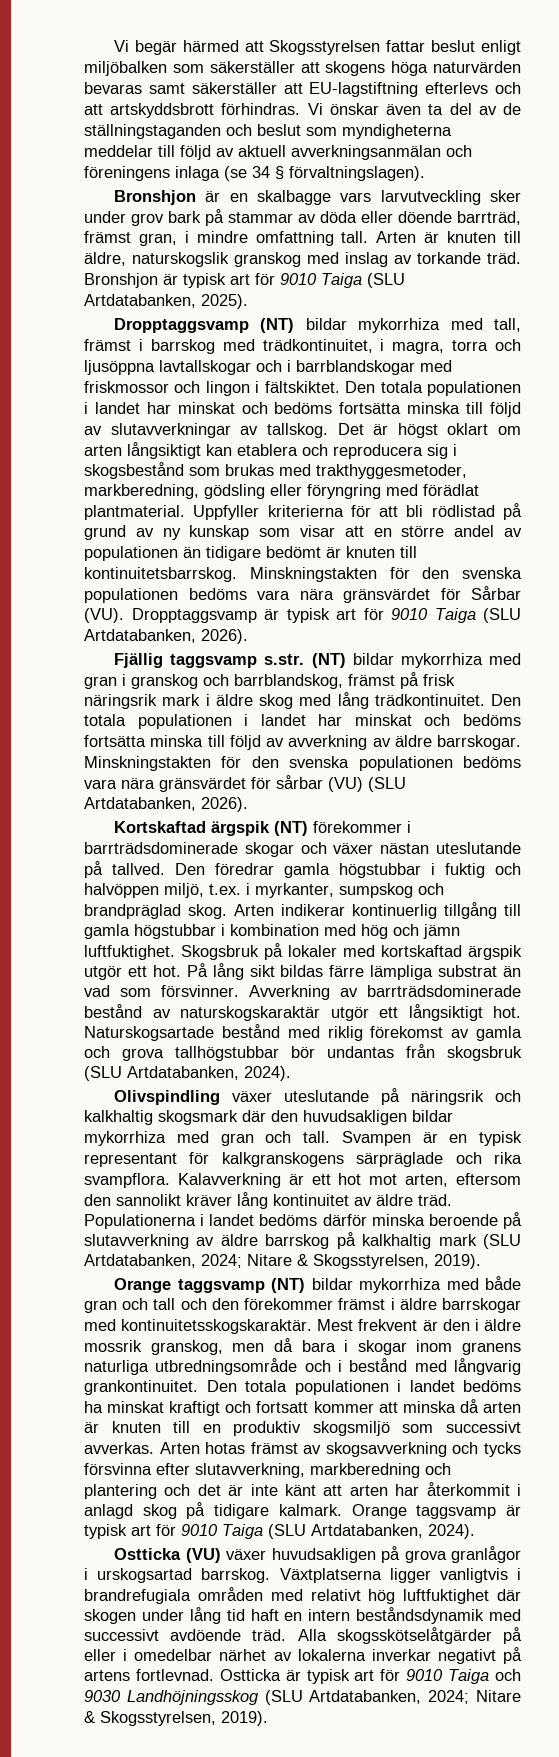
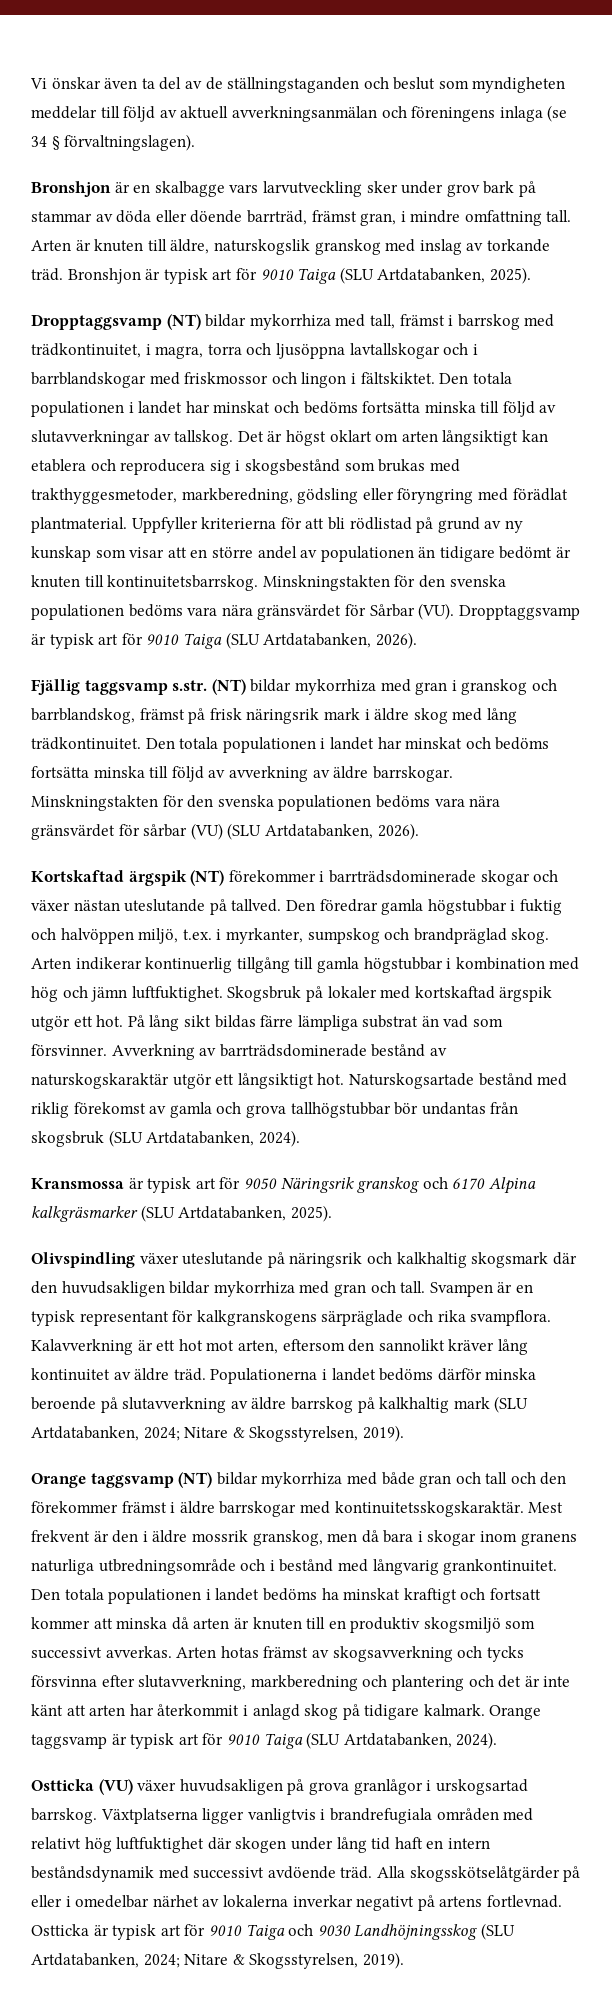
[114,40,521,55] [84,61,521,76] [84,82,521,97] [84,103,323,118] Vi begär härmed att Skogsstyrelsen fattar beslut enligt miljöbalken som säkerställer att skogens höga naturvärden bevaras samt säkerställer att EU-lagstiftning efterlevs och att artskyddsbrott förhindras. Vi -> [30,78,47,89] Vi
[342,124,452,139] myndigheterna -> [472,77,566,93] myndigheten
(291, 1073) none -> [31,1177,536,1194] [31,1205,332,1222] // Kransmossa är typisk art för 9050 Näringsrik granskog och 6170 Alpina kalkgräsmarker (SLU Artdatabanken, 2025).

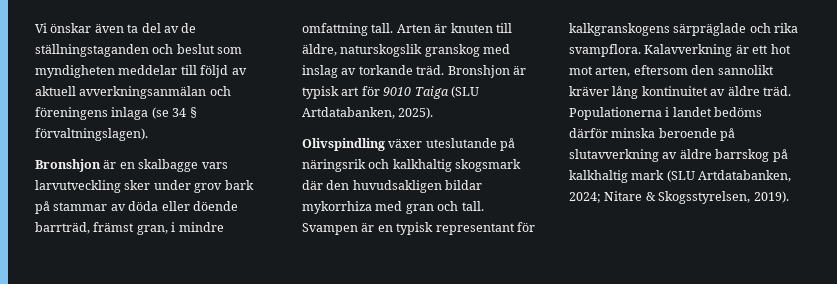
[31,314,555,330] [31,343,478,359] [31,372,512,388] [31,401,557,417] [31,430,548,446] [31,459,460,475] [31,488,568,504] [31,517,523,533] [31,546,572,562] [31,575,506,591] [31,603,580,620] [31,632,417,649] [31,679,557,695] [31,708,517,724] [31,737,550,753] [31,766,453,782] [31,795,501,811] [31,823,419,840] [31,870,559,886] [31,899,562,915] [31,928,550,944] [31,957,580,973] [31,986,553,1002] [31,1015,504,1031] [31,1044,447,1060] [31,1073,568,1089] [31,1102,519,1118] [31,1130,300,1147] [31,1177,536,1194] [31,1205,332,1222] // Dropptaggsvamp (NT) bildar mykorrhiza med tall, främst i barrskog med trädkontinuitet, i magra, torra och ljusöppna lavtallskogar och i barrblandskogar med friskmossor och lingon i fältskiktet. Den totala populationen i landet har minskat och bedöms fortsätta minska till följd av slutavverkningar av tallskog. Det är högst oklart om arten långsiktigt kan etablera och reproducera sig i skogsbestånd som brukas med trakthyggesmetoder, markberedning, gödsling eller föryngring med förädlat plantmaterial. Uppfyller kriterierna för att bli rödlistad på grund av ny kunskap som visar att en större andel av populationen än tidigare bedömt är knuten till kontinuitetsbarrskog. Minskningstakten för den svenska populationen bedöms vara nära gränsvärdet för Sårbar (VU). Dropptaggsvamp är typisk art för 9010 Taiga (SLU Artdatabanken, 2026). // Fjällig taggsvamp s.str. (NT) bildar mykorrhiza med gran i granskog och barrblandskog, främst på frisk näringsrik mark i äldre skog med lång trädkontinuitet. Den totala populationen i landet har minskat och bedöms fortsätta minska till följd av avverkning av äldre barrskogar. Minskningstakten för den svenska populationen bedöms vara nära gränsvärdet för sårbar (VU) (SLU Artdatabanken, 2026). // Kortskaftad ärgspik (NT) förekommer i barrträdsdominerade skogar och växer nästan uteslutande på tallved. Den föredrar gamla högstubbar i fuktig och halvöppen miljö, t.ex. i myrkanter, sumpskog och brandpräglad skog. Arten indikerar kontinuerlig tillgång till gamla högstubbar i kombination med hög och jämn luftfuktighet. Skogsbruk på lokaler med kortskaftad ärgspik utgör ett hot. På lång sikt bildas färre lämpliga substrat än vad som försvinner. Avverkning av barrträdsdominerade bestånd av naturskogskaraktär utgör ett långsiktigt hot. Naturskogsartade bestånd med riklig förekomst av gamla och grova tallhögstubbar bör undantas från skogsbruk (SLU Artdatabanken, 2024). // Kransmossa är typisk art för 9050 Näringsrik granskog och 6170 Alpina kalkgräsmarker (SLU Artdatabanken, 2025). -> (434, 113) none
[31,1472,567,1488] [31,1501,564,1517] [31,1530,577,1546] [31,1559,558,1575] [31,1588,541,1604] [31,1617,536,1633] [31,1646,524,1662] [31,1675,571,1691] [31,1704,542,1720] [31,1732,498,1749] [31,1779,528,1795] [31,1808,534,1824] [31,1837,490,1853] [31,1866,581,1882] [31,1895,562,1911] [31,1923,515,1940] [31,1952,404,1969] // Orange taggsvamp (NT) bildar mykorrhiza med både gran och tall och den förekommer främst i äldre barrskogar med kontinuitetsskogskaraktär. Mest frekvent är den i äldre mossrik granskog, men då bara i skogar inom granens naturliga utbredningsområde och i bestånd med långvarig grankontinuitet. Den totala populationen i landet bedöms ha minskat kraftigt och fortsatt kommer att minska då arten är knuten till en produktiv skogsmiljö som successivt avverkas. Arten hotas främst av skogsavverkning och tycks försvinna efter slutavverkning, markberedning och plantering och det är inte känt att arten har återkommit i anlagd skog på tidigare kalmark. Orange taggsvamp är typisk art för 9010 Taiga (SLU Artdatabanken, 2024). // Ostticka (VU) växer huvudsakligen på grova granlågor i urskogsartad barrskog. Växtplatserna ligger vanligtvis i brandrefugiala områden med relativt hög luftfuktighet där skogen under lång tid haft en intern beståndsdynamik med successivt avdöende träd. Alla skogsskötselåtgärder på eller i omedelbar närhet av lokalerna inverkar negativt på artens fortlevnad. Ostticka är typisk art för 9010 Taiga och 9030 Landhöjningsskog (SLU Artdatabanken, 2024; Nitare & Skogsstyrelsen, 2019). -> (789, 197) none

